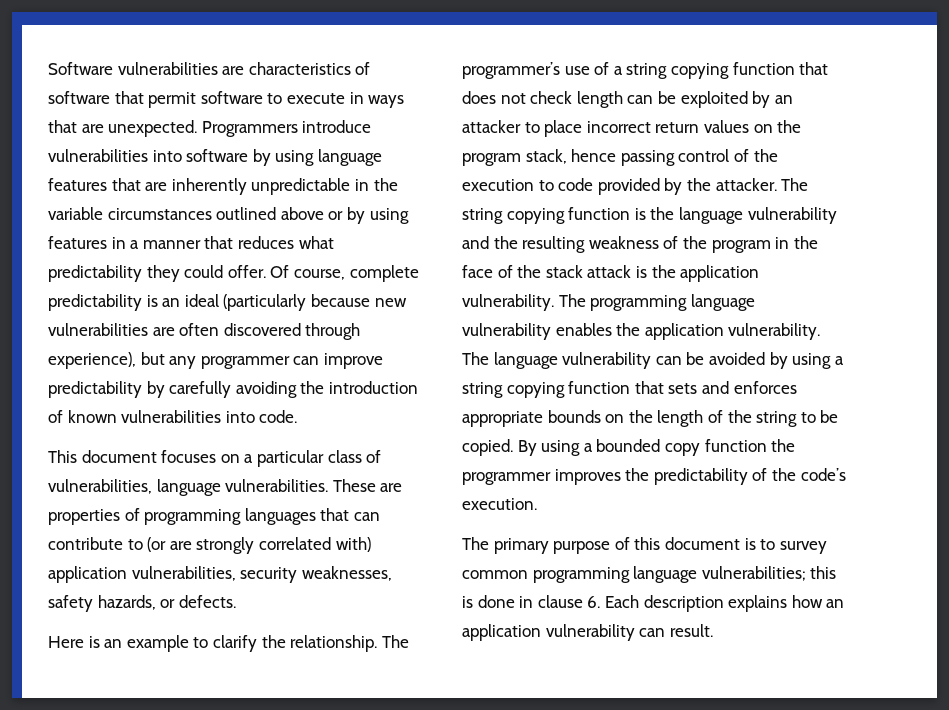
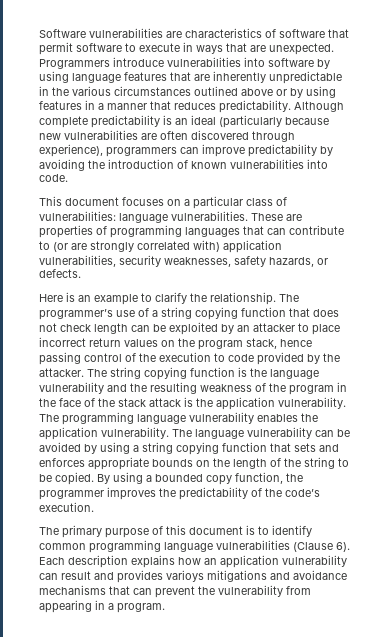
[48,207,103,220] variable -> [72,86,111,96] various
[298,236,334,249] [48,265,345,282] what predictability they could offer. Of course, -> [219,100,344,113] predictability. Although
[140,352,290,369] but any programmer -> [106,147,177,157] programmers
[169,381,232,398] carefully -> (333, 151) none
[48,479,152,494] vulnerabilities, -> [39,211,116,221] vulnerabilities:
[704,439,767,452] function -> [235,472,283,484] function,
[779,541,827,554] survey -> [272,525,312,537] identify
[701,566,837,581] [462,595,601,608] vulnerabilities; this is done in clause 6. -> [216,540,350,552] vulnerabilities (Clause 6).
[669,624,713,637] result. -> [61,570,347,583] [39,585,311,598] [39,600,165,613] result and provides varioys mitigations and avoidance mechanisms that can prevent the vulnerability from appearing in a program.

